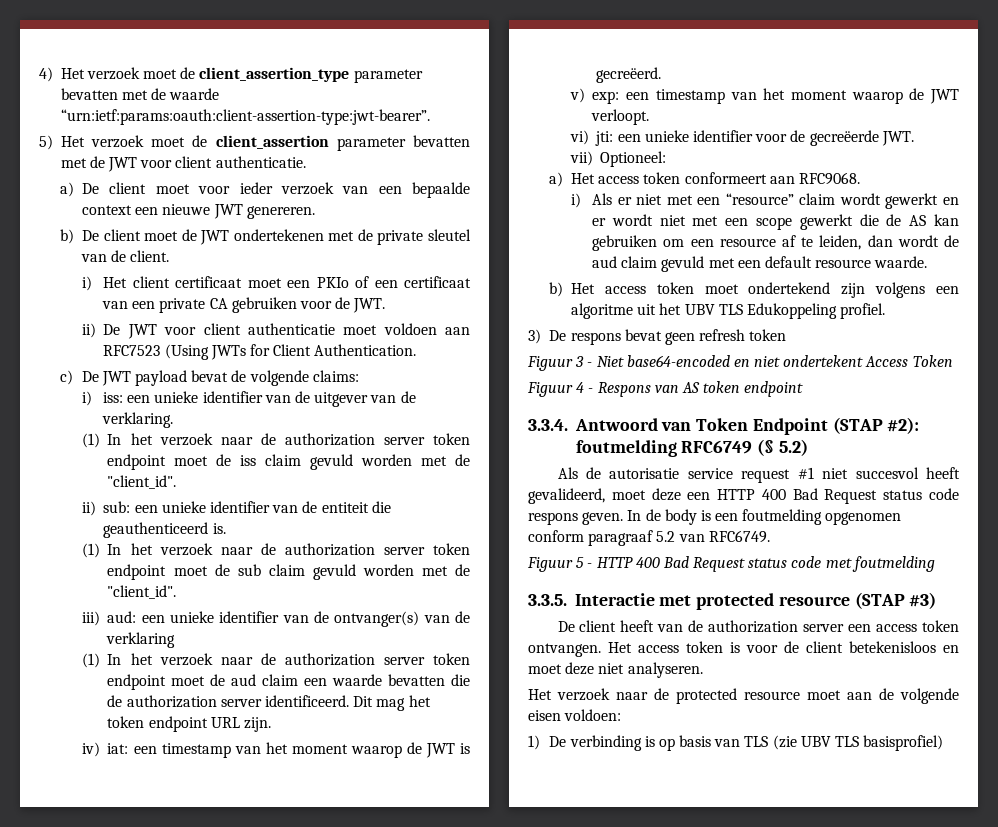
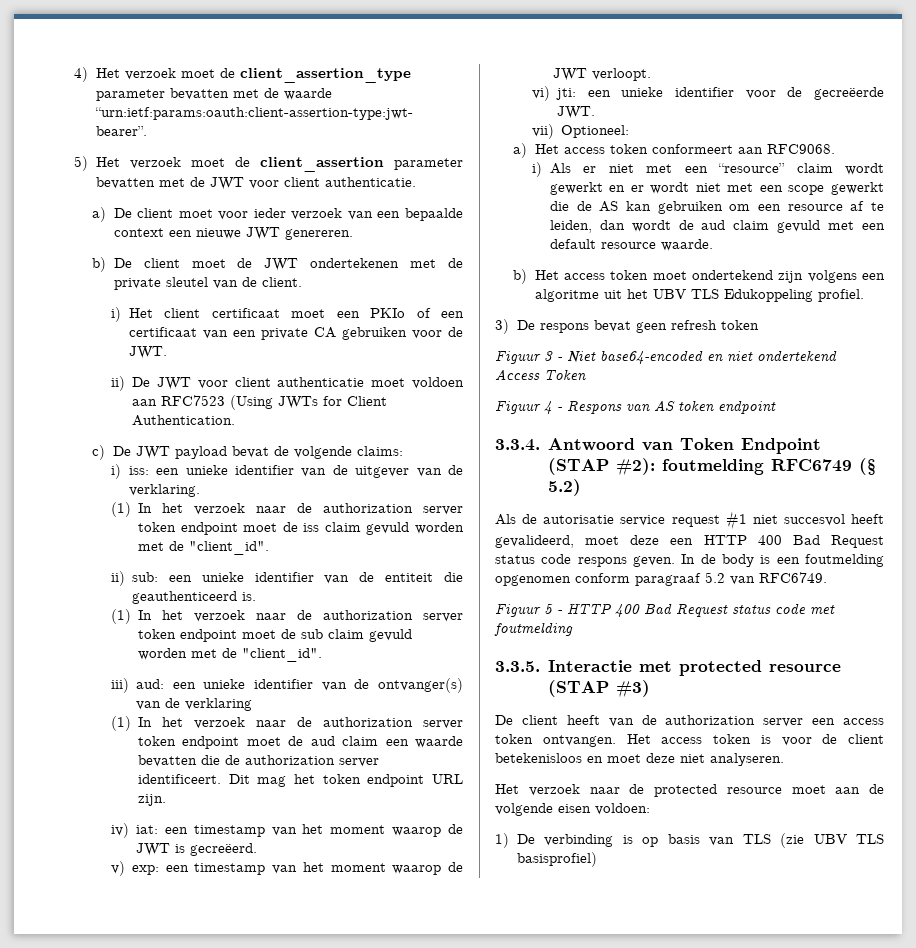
[265,695,350,707] identificeerd. -> [138,774,222,784] identificeert.
[783,355,864,367] ondertekent -> [757,350,837,362] ondertekend

